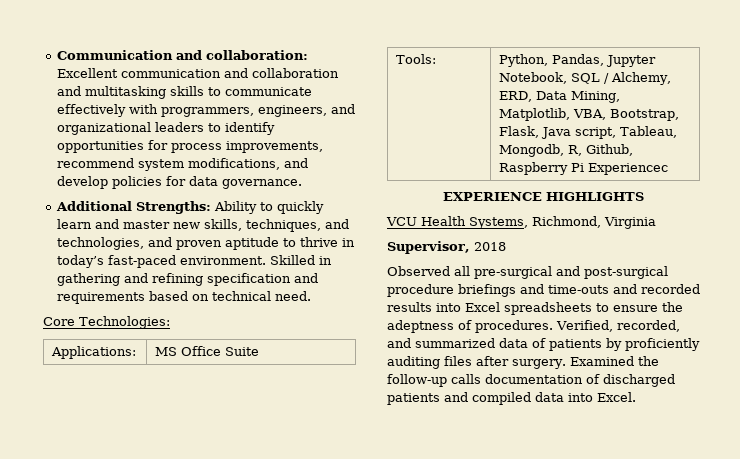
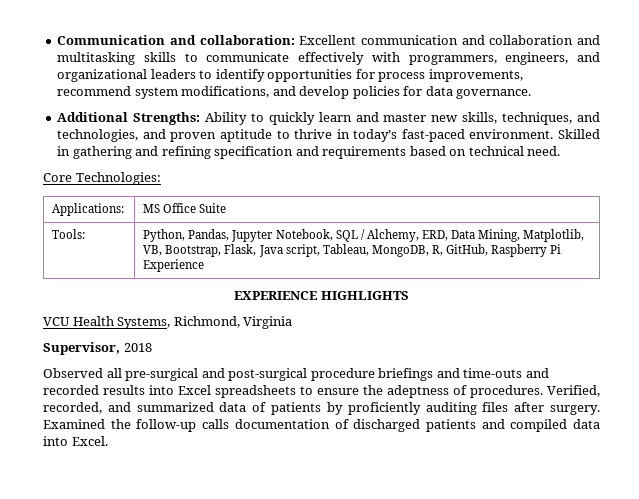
[573,109,607,120] VBA, -> [143,245,163,256] VB,
[499,144,634,157] Mongodb, R, Github, -> [371,244,489,257] MongoDB, R, GitHub,
[588,163,669,175] Experiencec -> [143,259,205,272] Experience

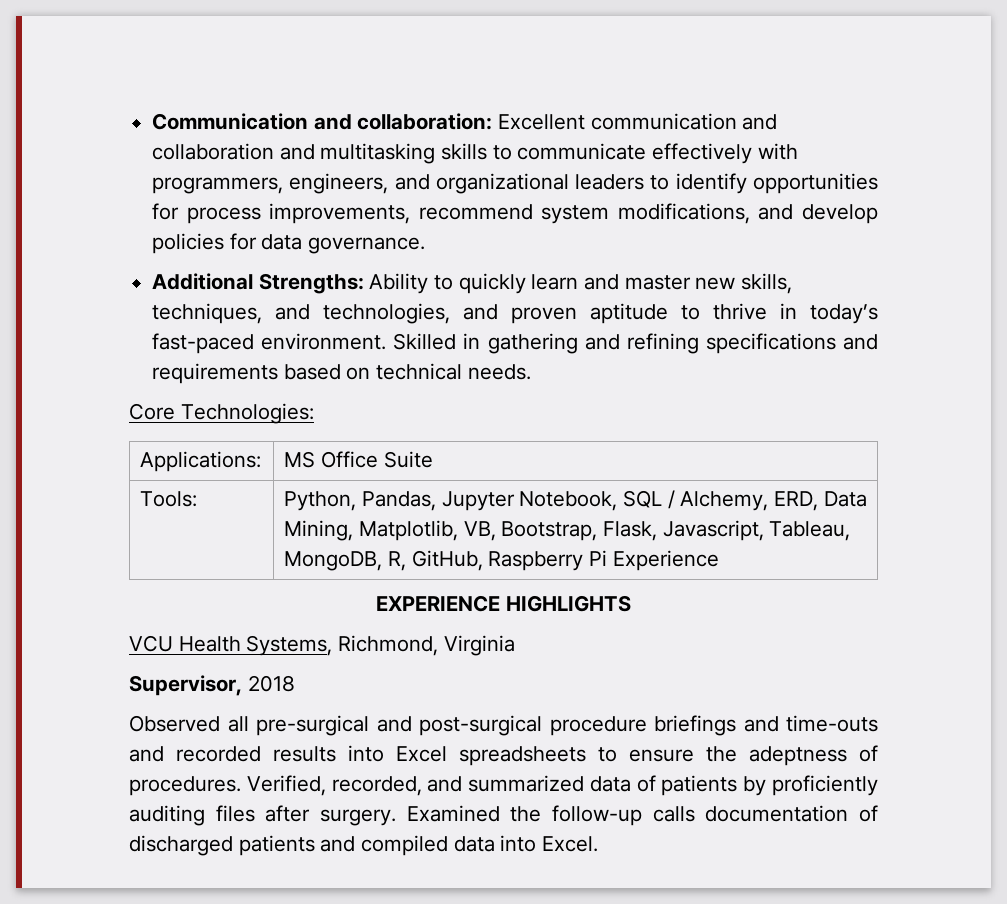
[214,146,294,159] specification -> [705,333,836,354] specifications
[527,146,561,156] need. -> [467,364,531,380] needs.
[258,244,320,257] Java script, -> [662,520,764,541] Javascript,

